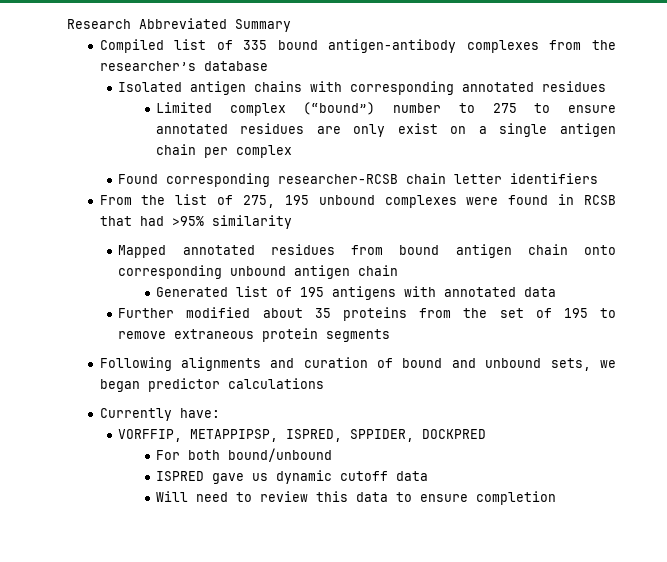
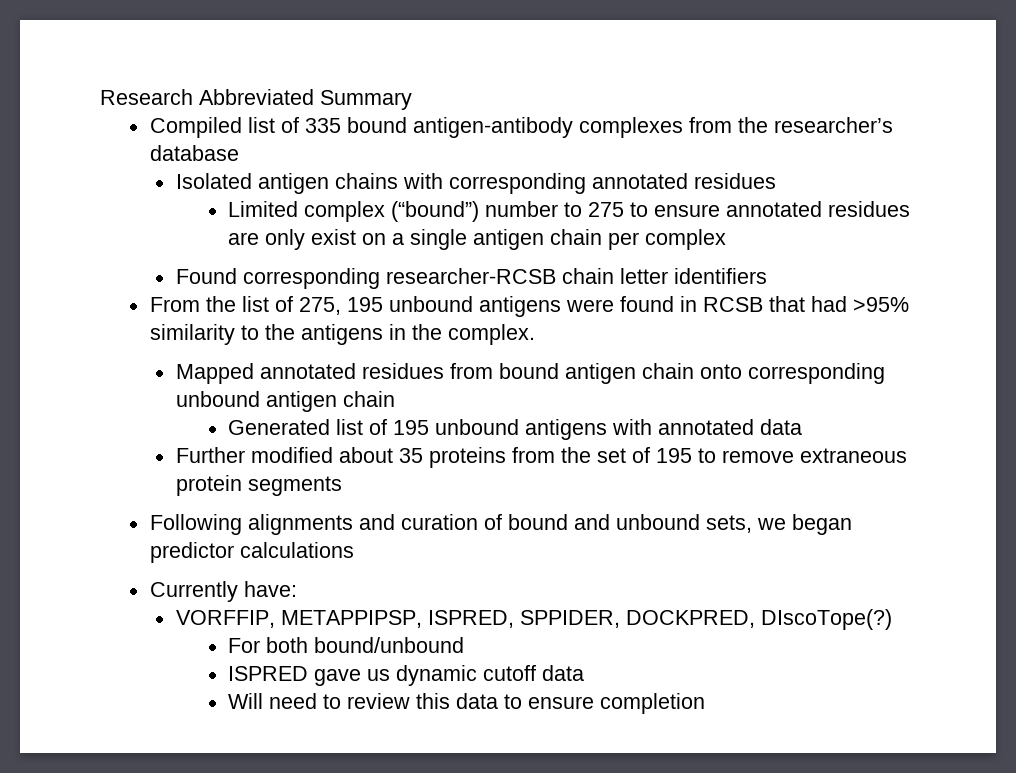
[384,195,457,208] complexes -> [478,296,561,317] antigens
(292, 222) none -> [240,324,535,345] to the antigens in the complex.
(324, 292) none -> [434,419,519,435] unbound
[422,429,487,439] DOCKPRED -> [625,609,892,630] DOCKPRED, DIscoTope(?)

